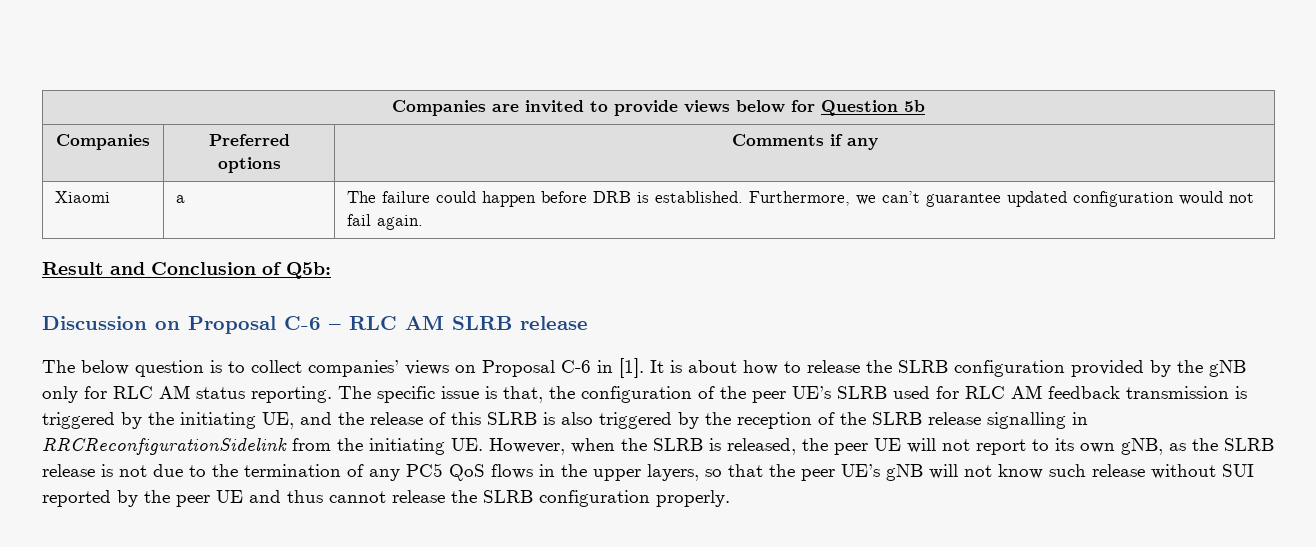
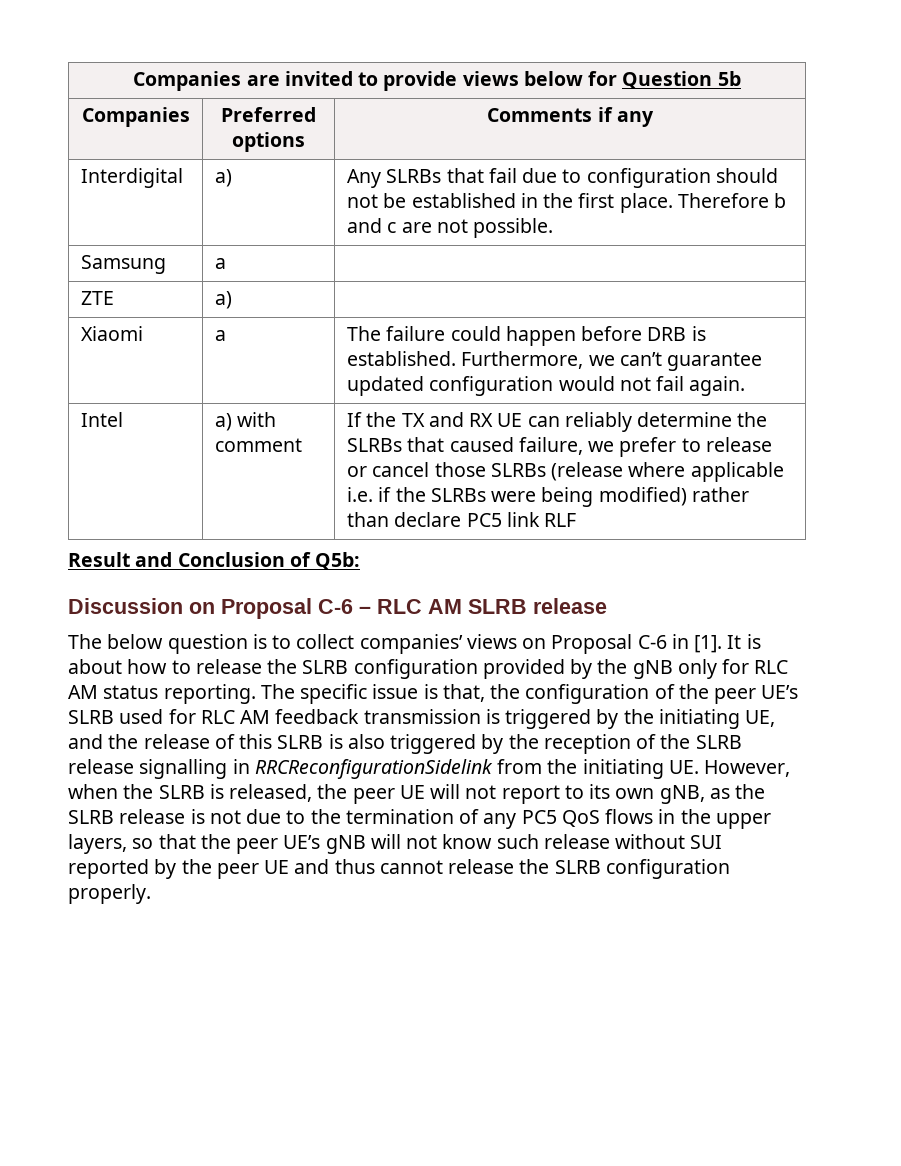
(878, 144) none -> [80,168,183,188] [214,169,232,187] [346,168,778,188] [346,193,787,213] [346,218,554,238] [80,255,166,274] [214,258,226,269] [80,291,114,305] [214,291,232,309] // Interdigital | a) | Any SLRBs that fail due to configuration should not be established in the first place. Therefore b and c are not possible. // Samsung | a | // ZTE | a) |
(424, 222) none -> [80,412,123,427] [214,412,277,431] [214,438,302,452] [346,412,768,432] [346,437,772,457] [346,462,784,482] [346,487,749,507] [346,512,577,527] // Intel | a) with comment | If the TX and RX UE can reliably determine the SLRBs that caused failure, we prefer to release or cancel those SLRBs (release where applicable i.e. if the SLRBs were being modified) rather than declare PC5 link RLF

